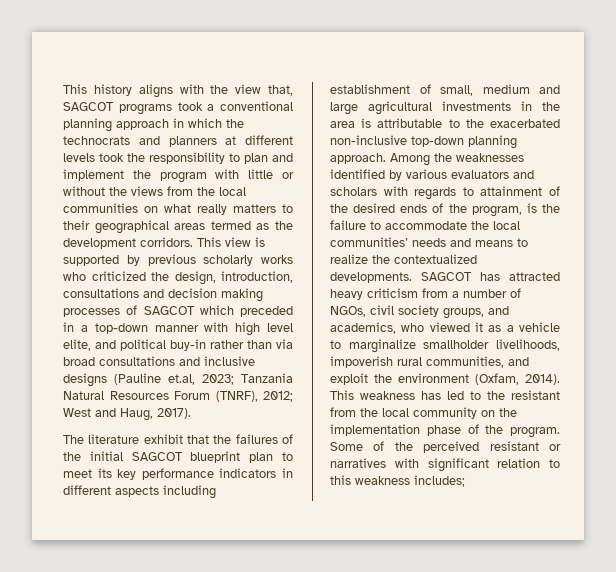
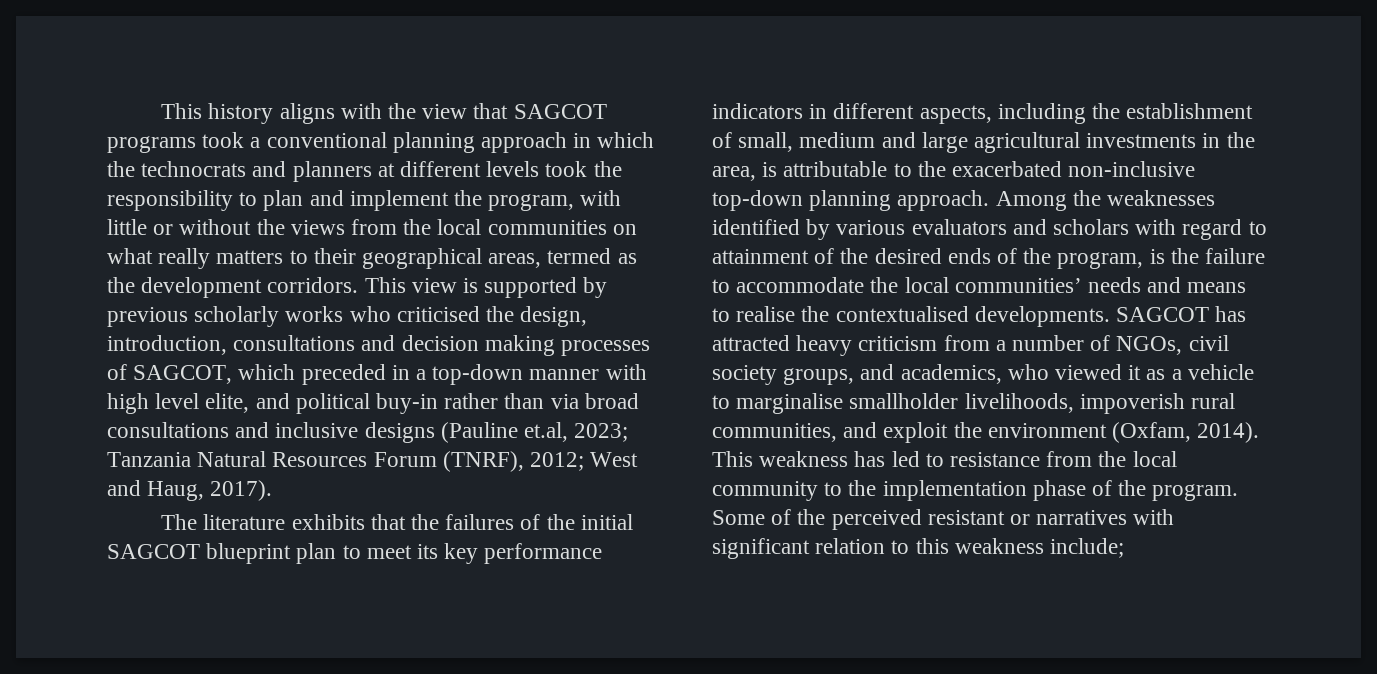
[268,85,293,96] that, -> [473,103,509,119] that
[159,172,207,183] program -> [488,194,575,211] program,
[174,223,206,230] areas -> [488,253,542,268] areas,
[91,271,146,281] criticized -> [396,306,480,322] criticised
[143,306,195,315] SAGCOT -> [133,365,233,384] SAGCOT,
[143,434,183,444] exhibit -> [291,514,365,530] exhibits
[115,485,216,499] aspects including -> [919,103,1121,124] aspects, including the
[330,121,355,128] area -> [712,166,756,181] area,
[414,187,457,200] regards -> [1182,219,1243,240] regard
[330,254,477,264] realize the contextualized -> [736,306,969,322] realise the contextualised
[348,339,416,353] marginalize -> [736,393,844,414] marginalise
[487,390,560,400] the resistant -> [950,452,1041,467] resistance
[481,410,495,417] on -> [824,482,843,496] to
[414,475,465,487] includes; -> [1050,538,1125,558] include;

